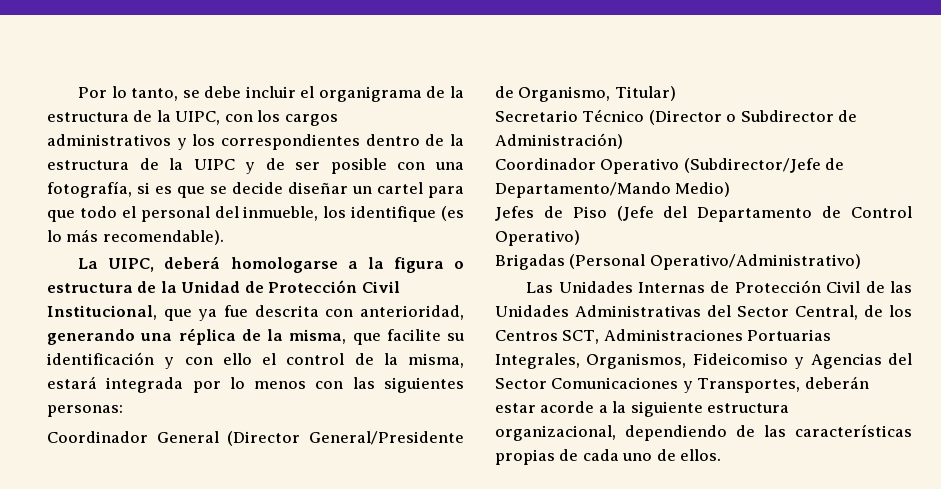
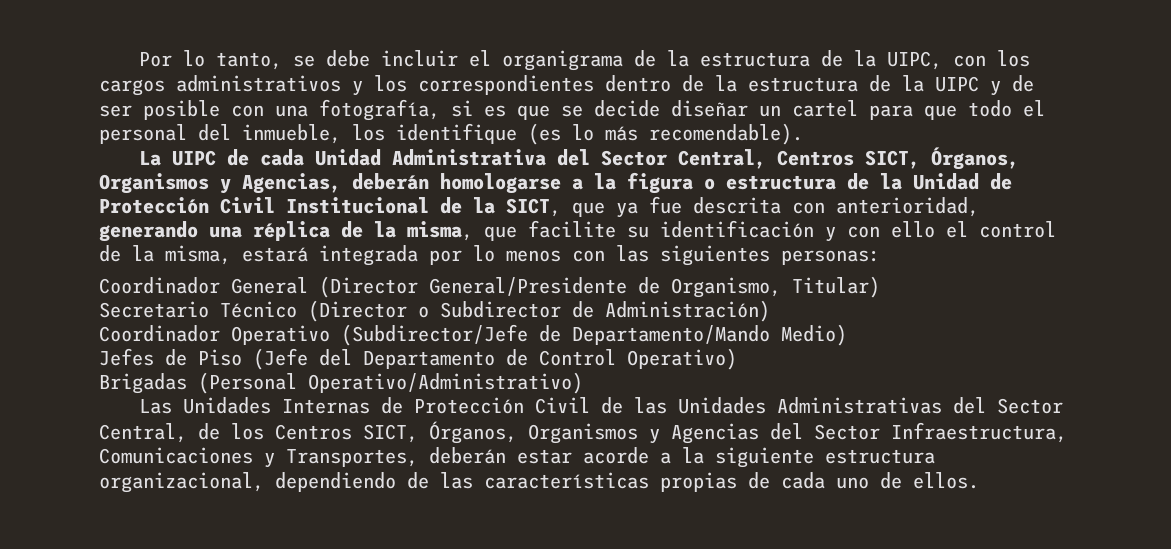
[108,256,221,272] UIPC, deberá -> [171,147,1019,170] [99,173,429,194] UIPC de cada Unidad Administrativa del Sector Central, Centros SICT, Órganos, Organismos y Agencias, deberán
[47,305,157,320] Institucional, -> [286,197,561,217] Institucional de la SICT,
[562,329,832,344] [495,353,788,369] SCT, Administraciones Portuarias Integrales, Organismos, Fideicomiso -> [363,421,638,444] SICT, Órganos, Organismos
(547, 383) none -> [891,422,1067,443] Infraestructura,

